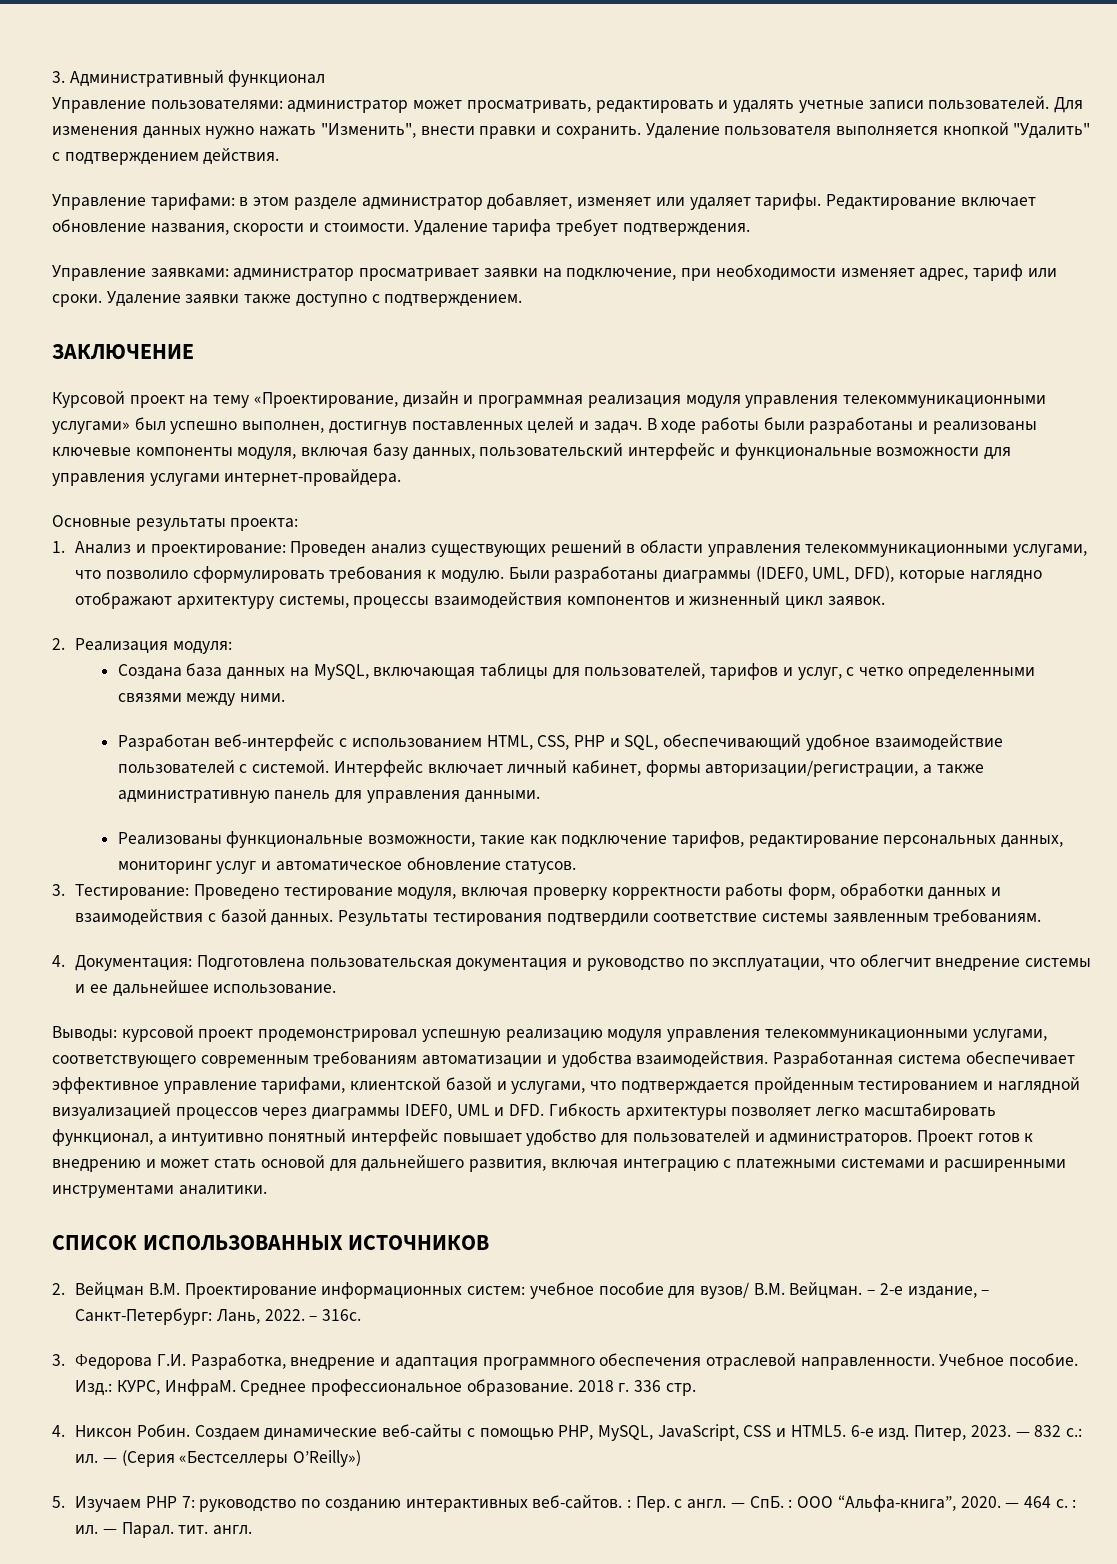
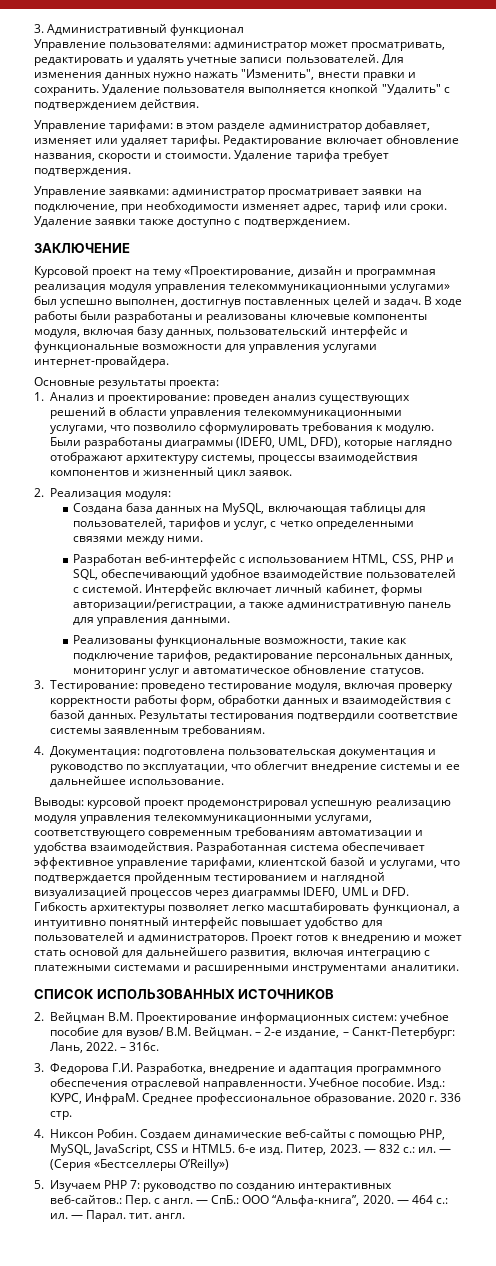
[290,541,367,557] Проведен -> [213,395,271,404] проведен
[193,884,279,900] Проведено -> [140,683,205,692] проведено
[196,955,305,971] Подготовлена -> [142,749,225,757] подготовлена
[577,1380,614,1392] 2018 -> [398,1093,427,1102] 2020
[532,1495,631,1509] веб-сайтов. : -> [49,1195,122,1204] веб-сайтов.:
[749,1496,793,1508] СпБ. : -> [211,1195,240,1204] СпБ.:
[1055,1499,1077,1508] с. : -> [435,1198,448,1204] с.:

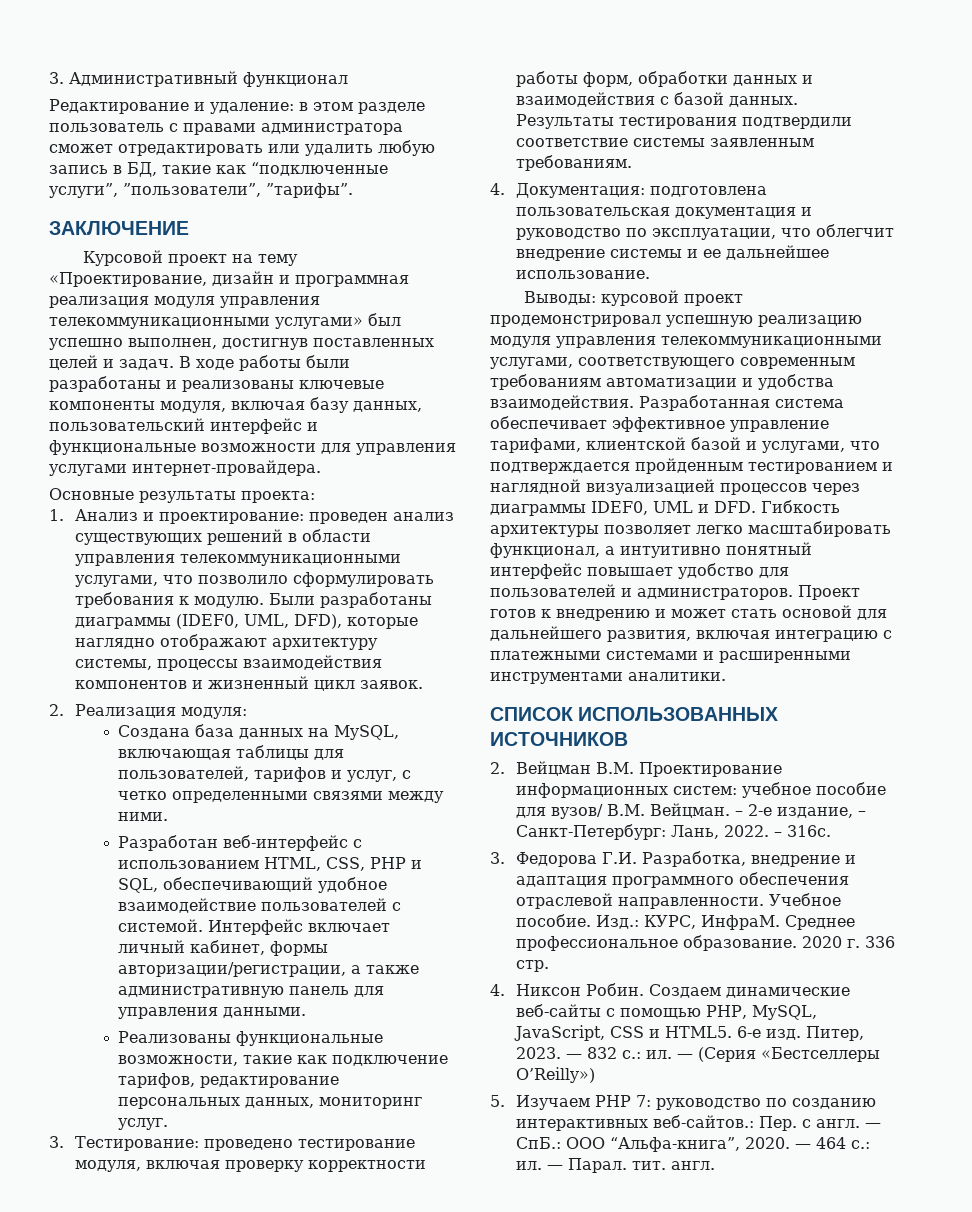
[34,39,446,51] [34,54,404,66] [34,69,416,81] [34,84,450,96] [34,99,200,111] [34,120,430,132] [34,135,459,147] [34,150,389,162] [34,168,131,177] [34,186,422,198] [34,201,447,213] [34,216,350,228] Управление пользователями: администратор может просматривать, редактировать и удалять учетные записи пользователей. Для изменения данных нужно нажать "Изменить", внести правки и сохранить. Удаление пользователя выполняется кнопкой "Удалить" с подтверждением действия. // Управление тарифами: в этом разделе администратор добавляет, изменяет или удаляет тарифы. Редактирование включает обновление названия, скорости и стоимости. Удаление тарифа требует подтверждения. // Управление заявками: администратор просматривает заявки на подключение, при необходимости изменяет адрес, тариф или сроки. Удаление заявки также доступно с подтверждением. -> [49,99,425,114] [49,123,403,135] [49,140,435,156] [49,162,388,177] [49,183,353,198] Редактирование и удаление: в этом разделе пользователь с правами администратора сможет отредактировать или удалить любую запись в БД, такие как “подключенные услуги”, ”пользователи”, ”тарифы”.
[149,665,424,677] услуг и автоматическое обновление статусов. -> [117,1118,168,1130] услуг.

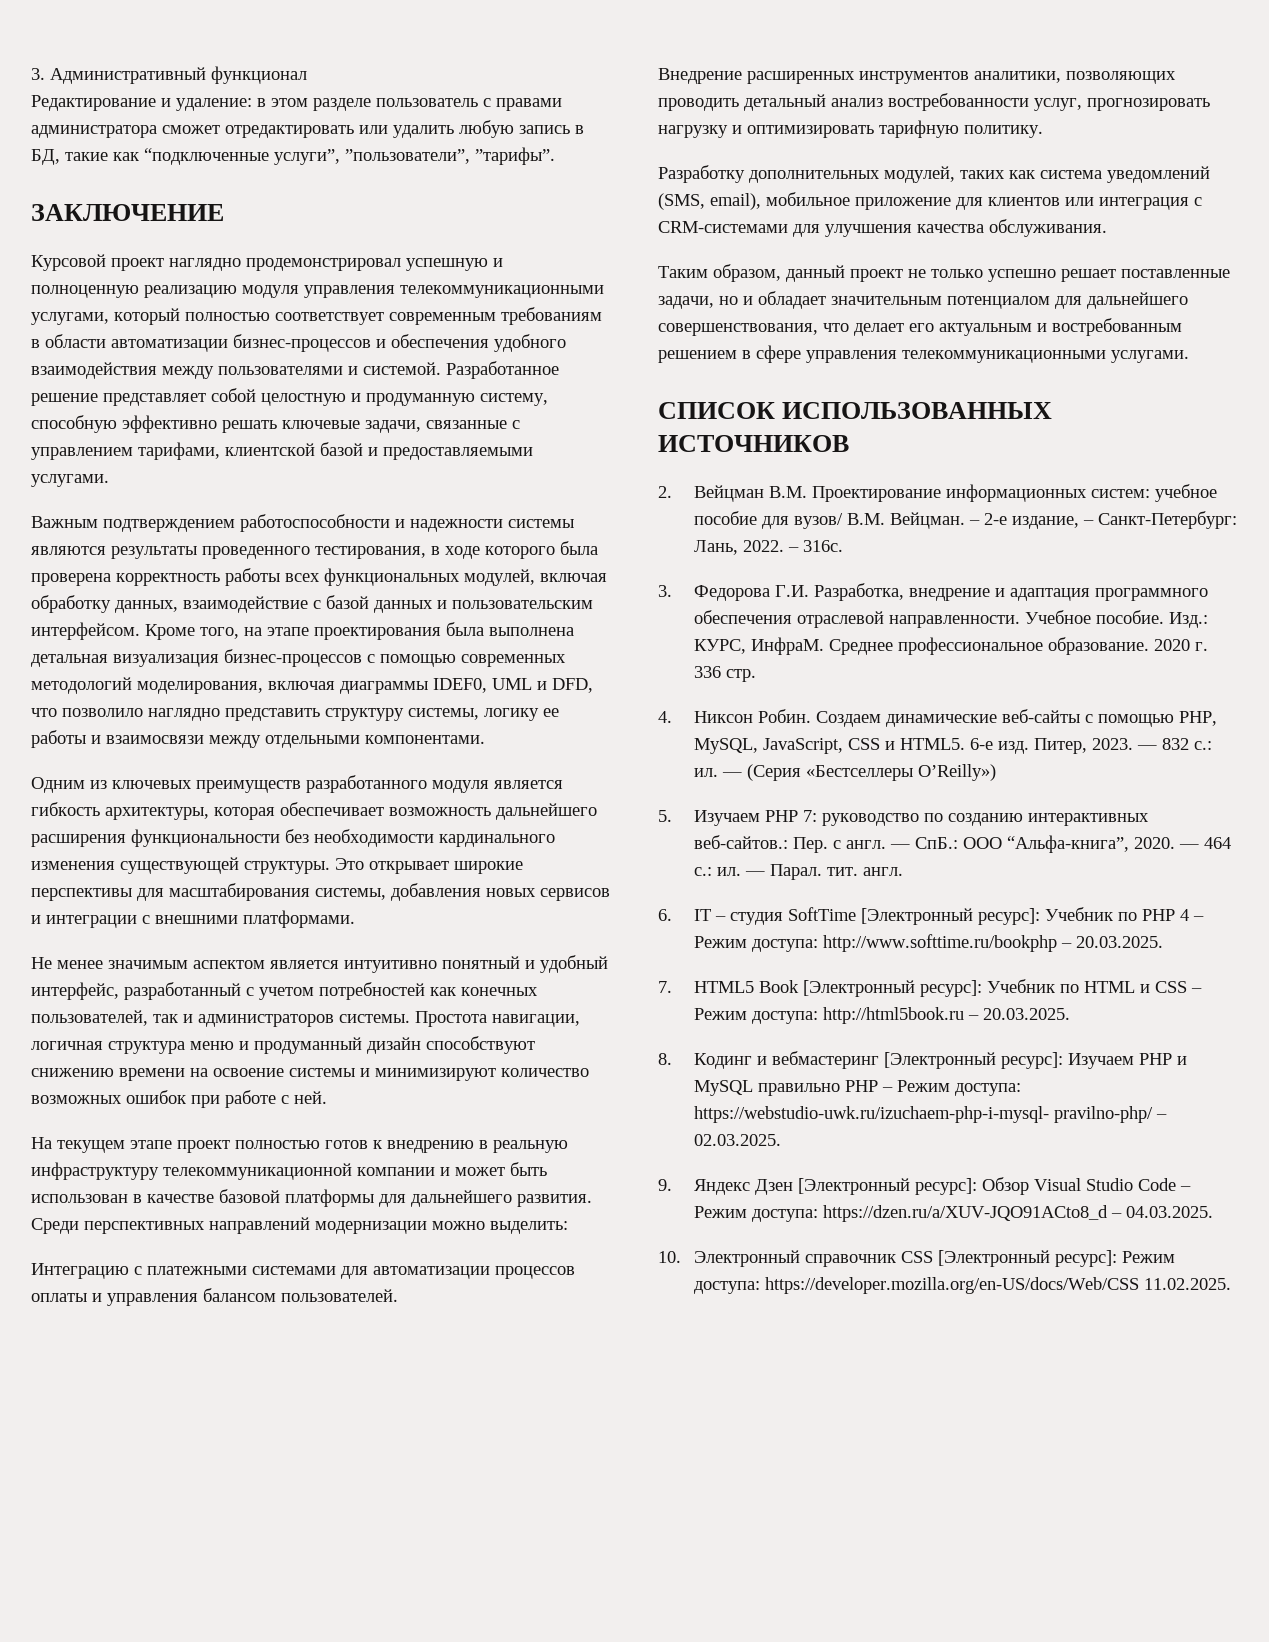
[232,254,299,266] [49,271,409,287] [49,296,320,308] [49,313,401,329] [49,338,434,350] [49,355,350,371] [49,376,384,392] [49,397,422,413] [49,418,318,434] [49,440,456,455] [49,460,321,476] [49,488,315,503] [49,509,454,524] [74,529,371,545] [74,554,401,566] [74,572,434,587] [74,592,432,608] [74,614,418,629] [74,634,378,650] [74,655,382,671] [74,676,423,691] [49,704,247,719] [117,724,399,740] [117,745,344,760] [117,766,411,782] [117,791,444,803] [117,812,168,821] [117,835,362,851] [117,857,422,871] [117,877,387,893] [117,898,401,913] [117,919,390,935] [117,940,328,956] [117,962,419,977] [117,986,384,998] [117,1007,306,1019] [117,1031,383,1046] [117,1055,448,1066] [117,1073,339,1088] [117,1097,422,1109] [117,1118,168,1130] [49,1136,415,1151] [74,1160,426,1172] [515,71,813,87] [515,92,798,107] [515,114,852,129] [515,138,814,147] [515,155,632,171] [490,183,767,198] [515,207,812,219] [515,224,894,240] [515,245,829,261] [515,270,650,279] [524,290,744,306] [490,315,753,327] на тему «Проектирование, дизайн и программная реализация модуля управления телекоммуникационными услугами» был успешно выполнен, достигнув поставленных целей и задач. В ходе работы были разработаны и реализованы ключевые компоненты модуля, включая базу данных, пользовательский интерфейс и функциональные возможности для управления услугами интернет-провайдера. // Основные результаты проекта: // 1. Анализ и проектирование: проведен анализ существующих решений в области управления телекоммуникационными услугами, что позволило сформулировать требования к модулю. Были разработаны диаграммы (IDEF0, UML, DFD), которые наглядно отображают архитектуру системы, процессы взаимодействия компонентов и жизненный цикл заявок. // 2. Реализация модуля: // Создана база данных на MySQL, включающая таблицы для пользователей, тарифов и услуг, с четко определенными связями между ними. // Разработан веб-интерфейс с использованием HTML, CSS, PHP и SQL, обеспечивающий удобное взаимодействие пользователей с системой. Интерфейс включает личный кабинет, формы авторизации/регистрации, а также административную панель для управления данными. // Реализованы функциональные возможности, такие как подключение тарифов, редактирование персональных данных, мониторинг услуг. // 3. Тестирование: проведено тестирование модуля, включая проверку корректности работы форм, обработки данных и взаимодействия с базой данных. Результаты тестирования подтвердили соответствие системы заявленным требованиям. // 4. Документация: подготовлена пользовательская документация и руководство по эксплуатации, что облегчит внедрение системы и ее дальнейшее использование. // Выводы: курсовой проект продемонстрировал успешную -> [169,258,503,271] [31,285,139,298] наглядно продемонстрировал успешную и полноценную
[578,357,855,369] [490,374,834,390] [490,395,844,411] [490,416,829,432] [490,437,880,453] [490,458,893,474] [490,479,860,495] [490,500,840,516] [490,521,891,537] [490,542,812,558] [490,563,789,579] [490,584,860,600] [490,605,887,621] [490,626,892,642] [490,651,851,663] [490,672,726,684] соответствующего современным требованиям автоматизации и удобства взаимодействия. Разработанная система обеспечивает эффективное управление тарифами, клиентской базой и услугами, что подтверждается пройденным тестированием и наглядной визуализацией процессов через диаграммы IDEF0, UML и DFD. Гибкость архитектуры позволяет легко масштабировать функционал, а интуитивно понятный интерфейс повышает удобство для пользователей и администраторов. Проект готов к внедрению и может стать основой для дальнейшего развития, включая интеграцию с платежными системами и расширенными инструментами аналитики. -> [114,307,602,325] [31,334,566,352] [31,361,559,379] [31,388,548,406] [31,415,520,433] [31,442,533,460] [31,474,109,487] [31,514,574,532] [31,541,598,559] [31,568,607,586] [31,595,593,613] [31,622,574,640] [31,649,566,667] [31,677,593,694] [31,708,559,721] [31,730,485,748] [31,775,563,793] [31,802,597,820] [31,829,555,847] [31,857,523,874] [31,883,610,901] [31,910,355,928] [31,955,608,973] [31,982,538,1000] [31,1010,580,1027] [31,1036,535,1054] [31,1068,589,1081] [31,1090,327,1108] [31,1137,568,1153] [31,1162,547,1180] [31,1189,592,1207] [31,1217,568,1234] [31,1263,575,1279] [31,1288,398,1306] [658,68,1176,84] [658,93,1210,111] [658,120,1043,138] [658,165,1210,183] [658,192,1202,210] [658,219,1107,237] [658,264,1230,282] [658,291,1188,309] [658,318,1182,336] [658,345,1189,363] который полностью соответствует современным требованиям в области автоматизации бизнес-процессов и обеспечения удобного взаимодействия между пользователями и системой. Разработанное решение представляет собой целостную и продуманную систему, способную эффективно решать ключевые задачи, связанные с управлением тарифами, клиентской базой и предоставляемыми услугами. // Важным подтверждением работоспособности и надежности системы являются результаты проведенного тестирования, в ходе которого была проверена корректность работы всех функциональных модулей, включая обработку данных, взаимодействие с базой данных и пользовательским интерфейсом. Кроме того, на этапе проектирования была выполнена детальная визуализация бизнес-процессов с помощью современных методологий моделирования, включая диаграммы IDEF0, UML и DFD, что позволило наглядно представить структуру системы, логику ее работы и взаимосвязи между отдельными компонентами. // Одним из ключевых преимуществ разработанного модуля является гибкость архитектуры, которая обеспечивает возможность дальнейшего расширения функциональности без необходимости кардинального изменения существующей структуры. Это открывает широкие перспективы для масштабирования системы, добавления новых сервисов и интеграции с внешними платформами. // Не менее значимым аспектом является интуитивно понятный и удобный интерфейс, разработанный с учетом потребностей как конечных пользователей, так и администраторов системы. Простота навигации, логичная структура меню и продуманный дизайн способствуют снижению времени на освоение системы и минимизируют количество возможных ошибок при работе с ней. // На текущем этапе проект полностью готов к внедрению в реальную инфраструктуру телекоммуникационной компании и может быть использован в качестве базовой платформы для дальнейшего развития. Среди перспективных направлений модернизации можно выделить: // Интеграцию с платежными системами для автоматизации процессов оплаты и управления балансом пользователей. // Внедрение расширенных инструментов аналитики, позволяющих проводить детальный анализ востребованности услуг, прогнозировать нагрузку и оптимизировать тарифную политику. // Разработку дополнительных модулей, таких как система уведомлений (SMS, email), мобильное приложение для клиентов или интеграция с CRM-системами для улучшения качества обслуживания. // Таким образом, данный проект не только успешно решает поставленные задачи, но и обладает значительным потенциалом для дальнейшего совершенствования, что делает его актуальным и востребованным решением в сфере управления телекоммуникационными услугами.
(715, 1165) none -> [658,907,1205,925] [694,934,1164,952] [658,979,1203,997] [694,1007,1071,1024] [658,1051,1188,1069] [694,1080,1022,1096] [694,1106,1168,1123] [694,1134,782,1146] [658,1177,1192,1195] [694,1205,1214,1222] [658,1250,1176,1267] [694,1277,1232,1294] // 6. IT – студия SoftTime [Электронный ресурс]: Учебник по PHP 4 – Режим доступа: http://www.softtime.ru/bookphp – 20.03.2025. // 7. HTML5 Book [Электронный ресурс]: Учебник по HTML и CSS – Режим доступа: http://html5book.ru – 20.03.2025. // 8. Кодинг и вебмастеринг [Электронный ресурс]: Изучаем PHP и MySQL правильно PHP – Режим доступа: https://webstudio-uwk.ru/izuchaem-php-i-mysql- pravilno-php/ – 02.03.2025. // 9. Яндекс Дзен [Электронный ресурс]: Обзор Visual Studio Code – Режим доступа: https://dzen.ru/a/XUV-JQO91ACto8_d – 04.03.2025. // 10. Электронный справочник CSS [Электронный ресурс]: Режим доступа: https://developer.mozilla.org/en-US/docs/Web/CSS 11.02.2025.

